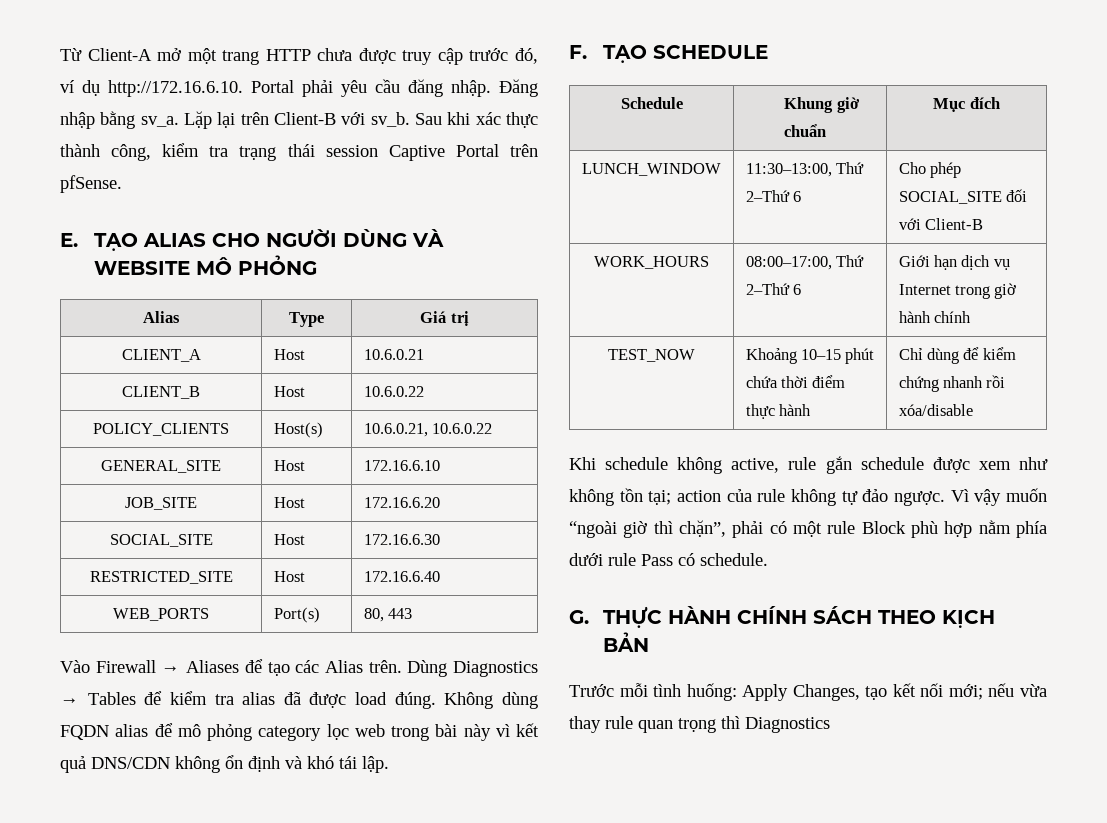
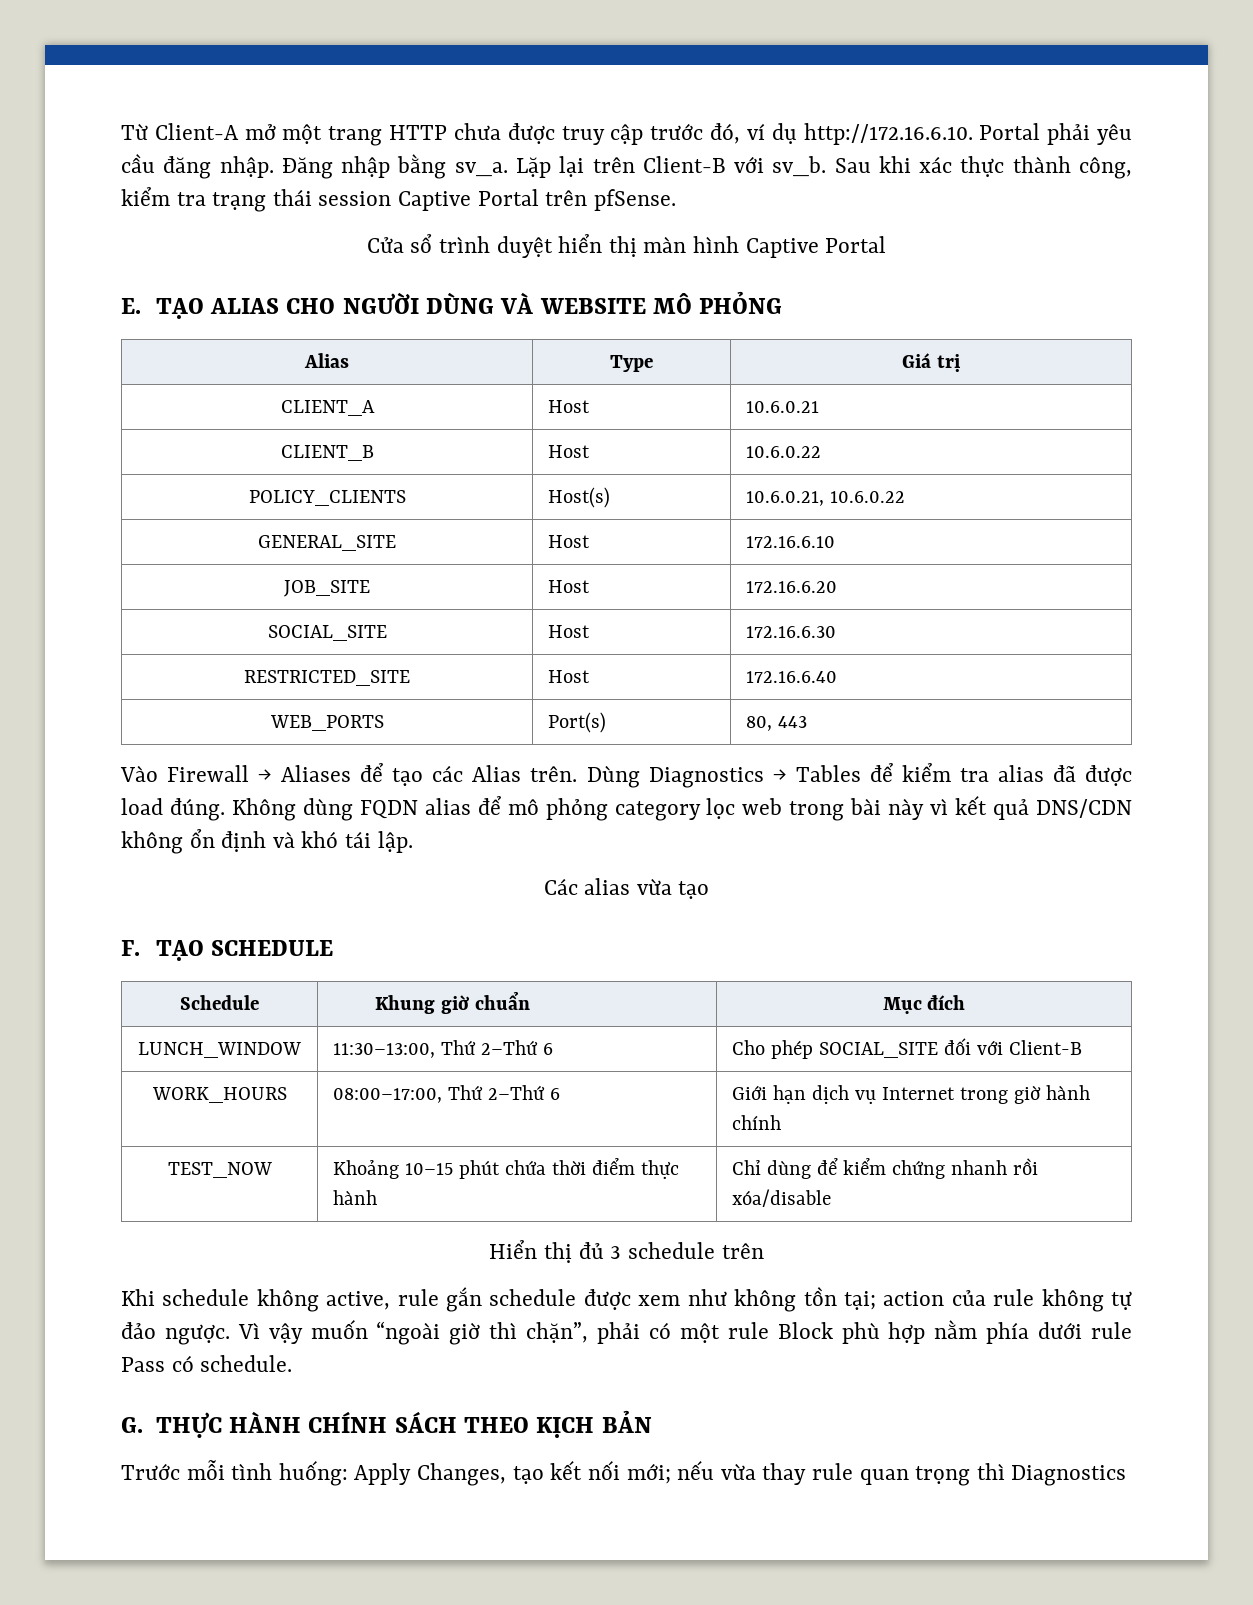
(122, 184) none -> [366,234,887,258] // Cửa sổ trình duyệt hiển thị màn hình Captive Portal
(389, 764) none -> [543,878,710,899] // Các alias vừa tạo
(973, 410) none -> [489,1240,764,1263] // Hiển thị đủ 3 schedule trên

